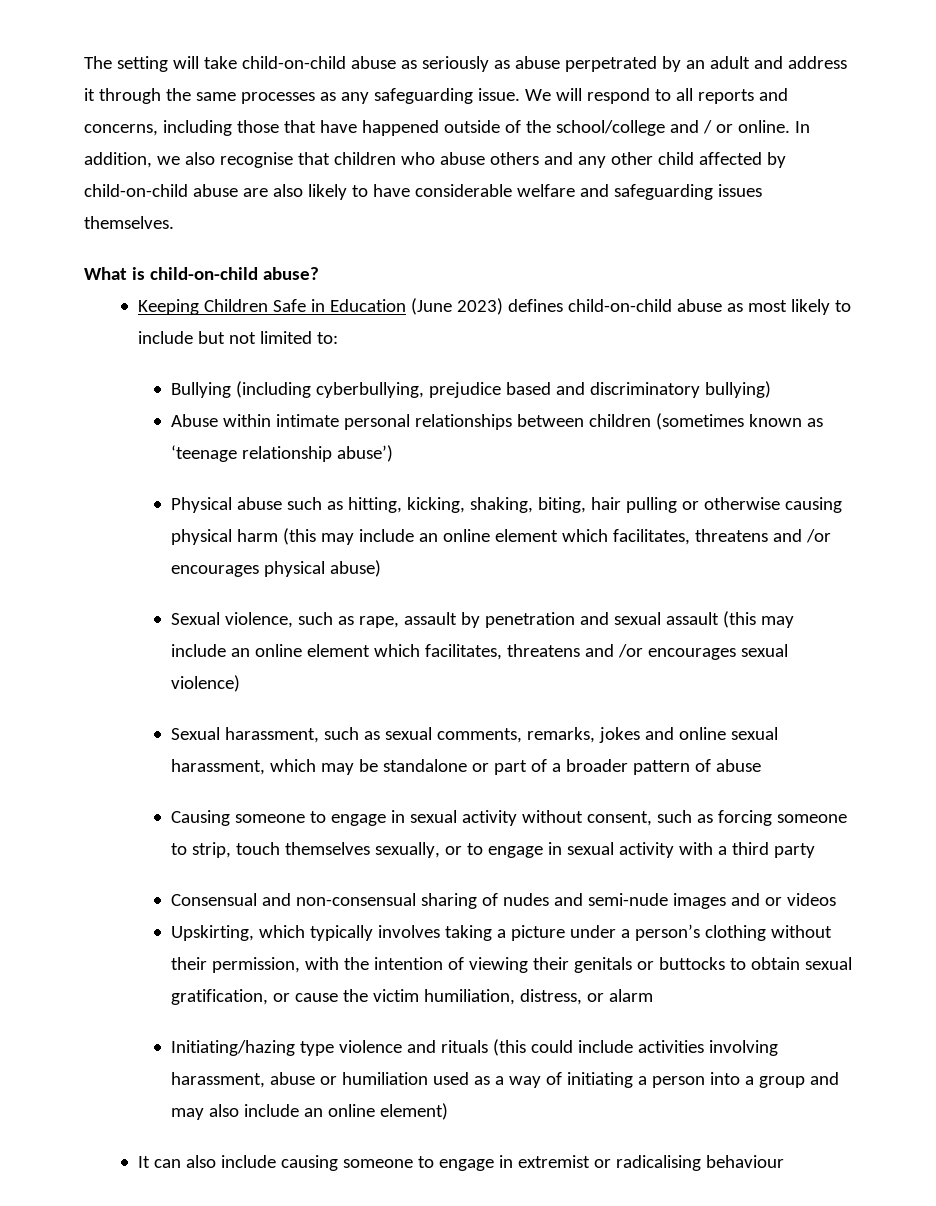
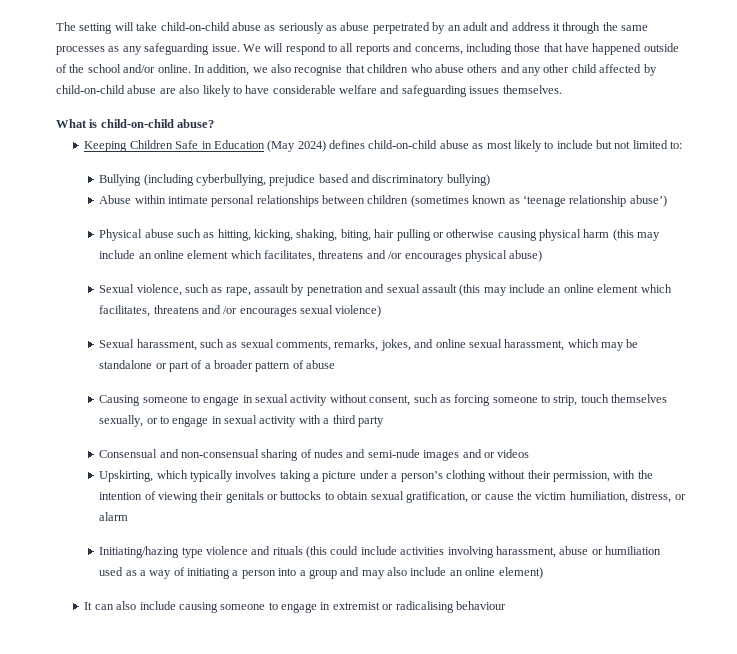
[555,120,733,136] school/college and / or -> [87,64,156,73] school and/or
[410,298,503,315] (June 2023) -> [267,140,326,152] (May 2024)
[598,727,640,743] jokes -> [380,339,411,351] jokes,

